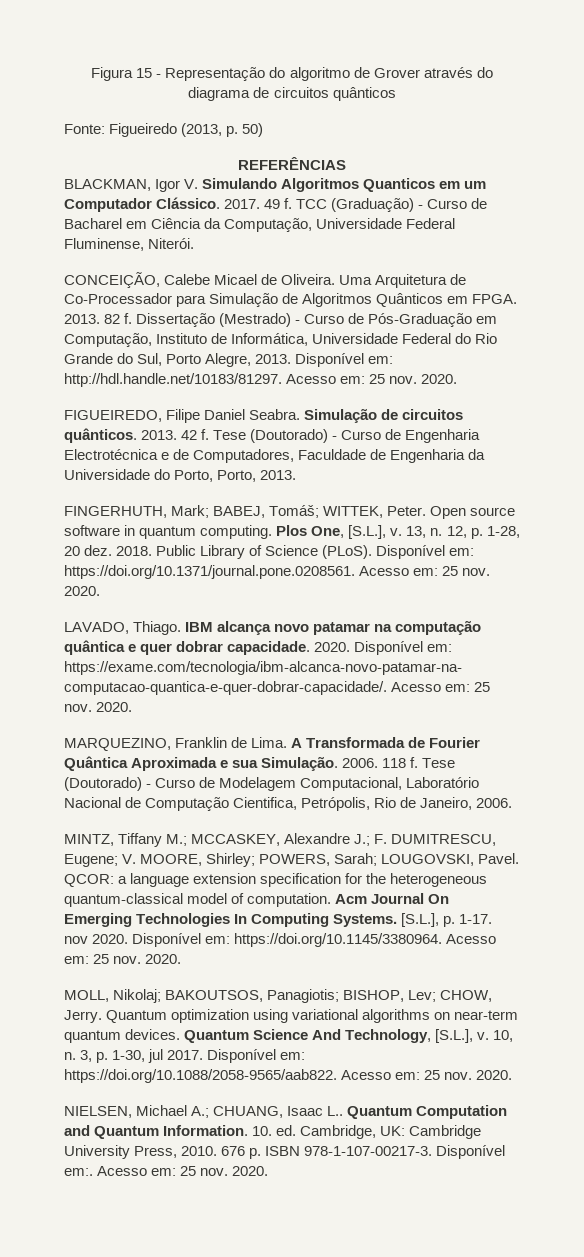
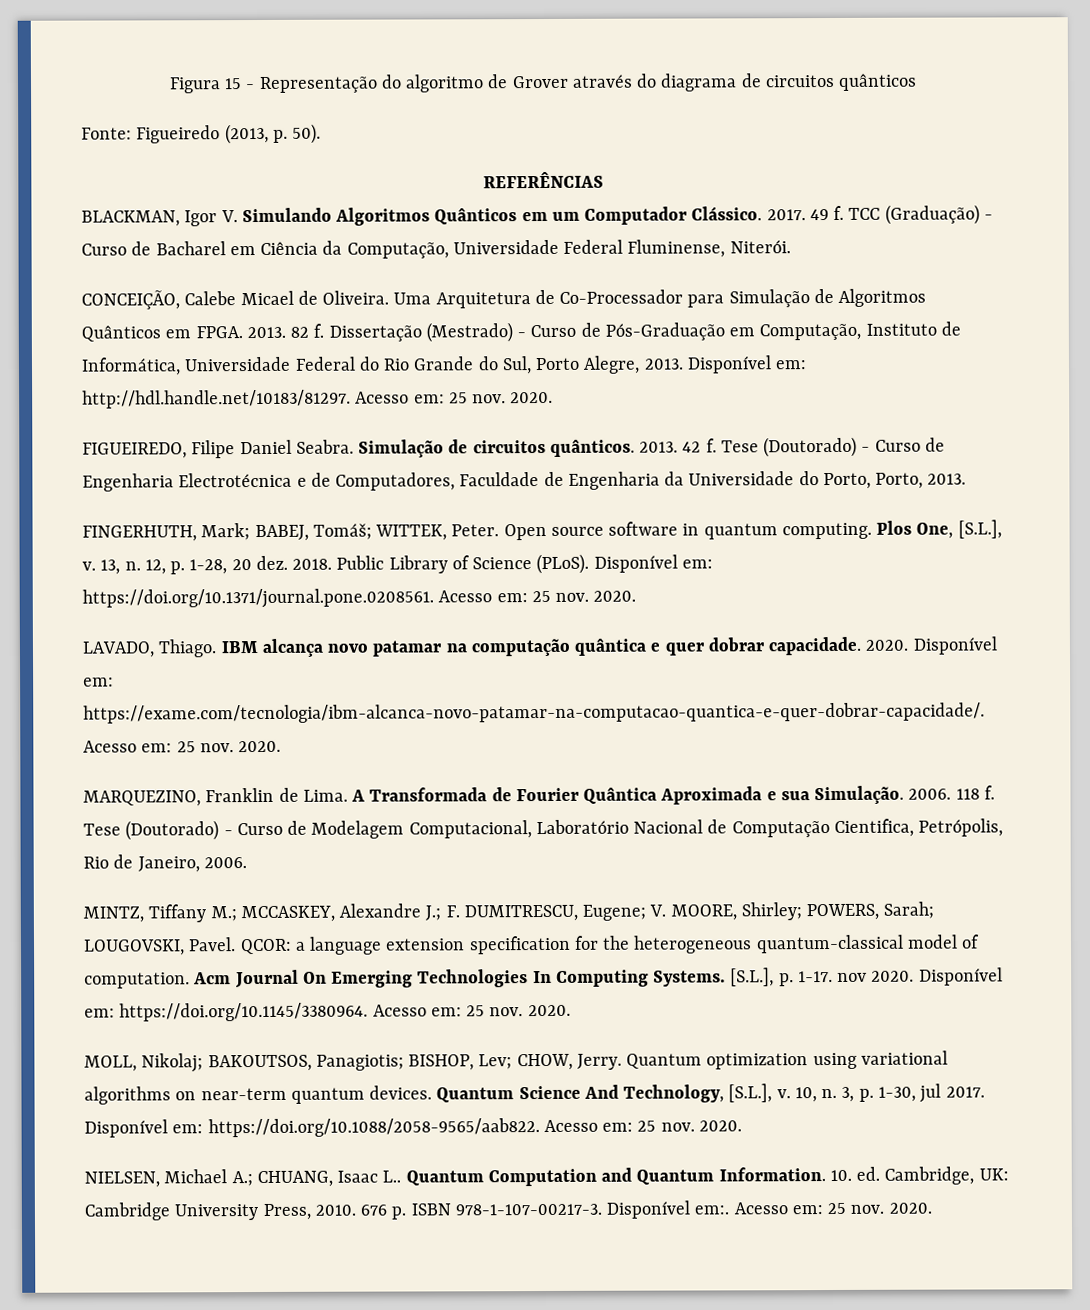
[242,123,264,137] 50) -> [292,123,322,144] 50).
[363,178,436,192] Quanticos -> [434,207,518,225] Quânticos

